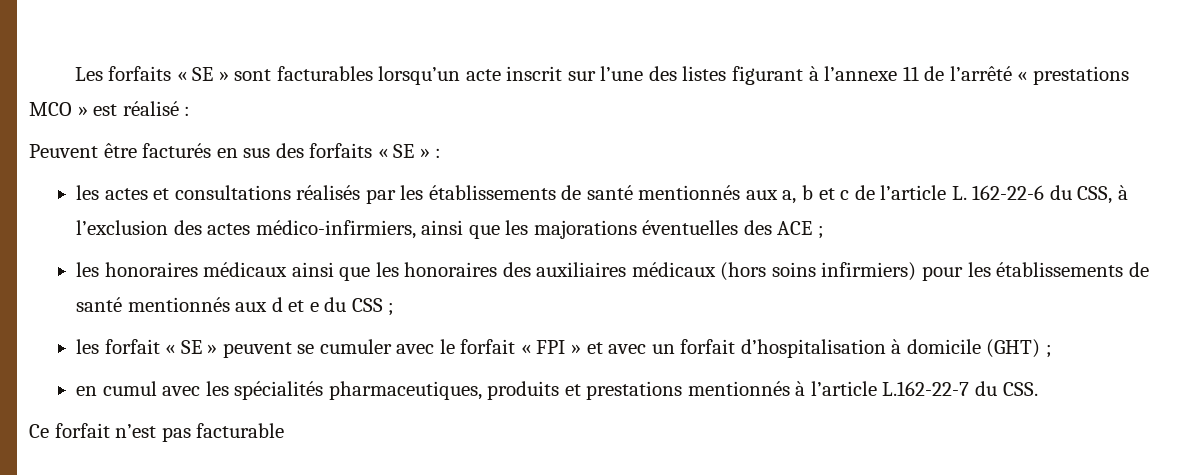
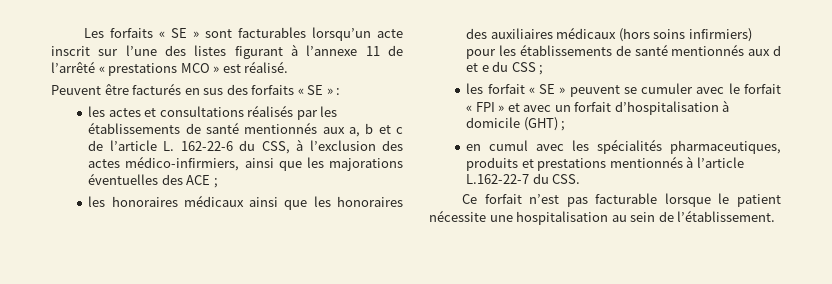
[122,101,191,116] réalisé : -> [244,61,289,73] réalisé.
(285, 430) none -> [664,193,781,207] [429,210,776,225] lorsque le patient nécessite une hospitalisation au sein de l’établissement.

